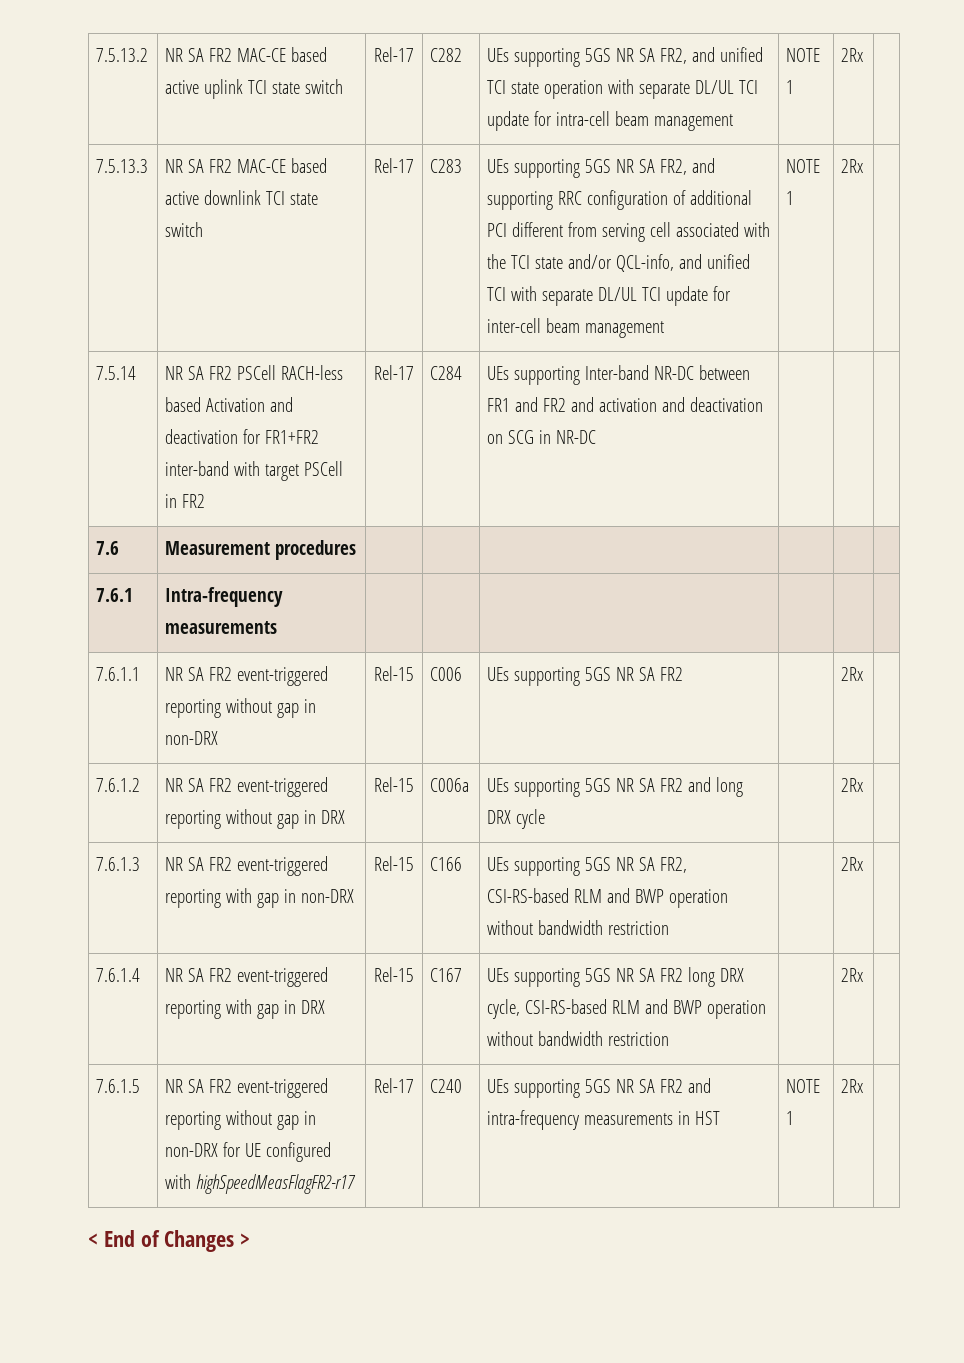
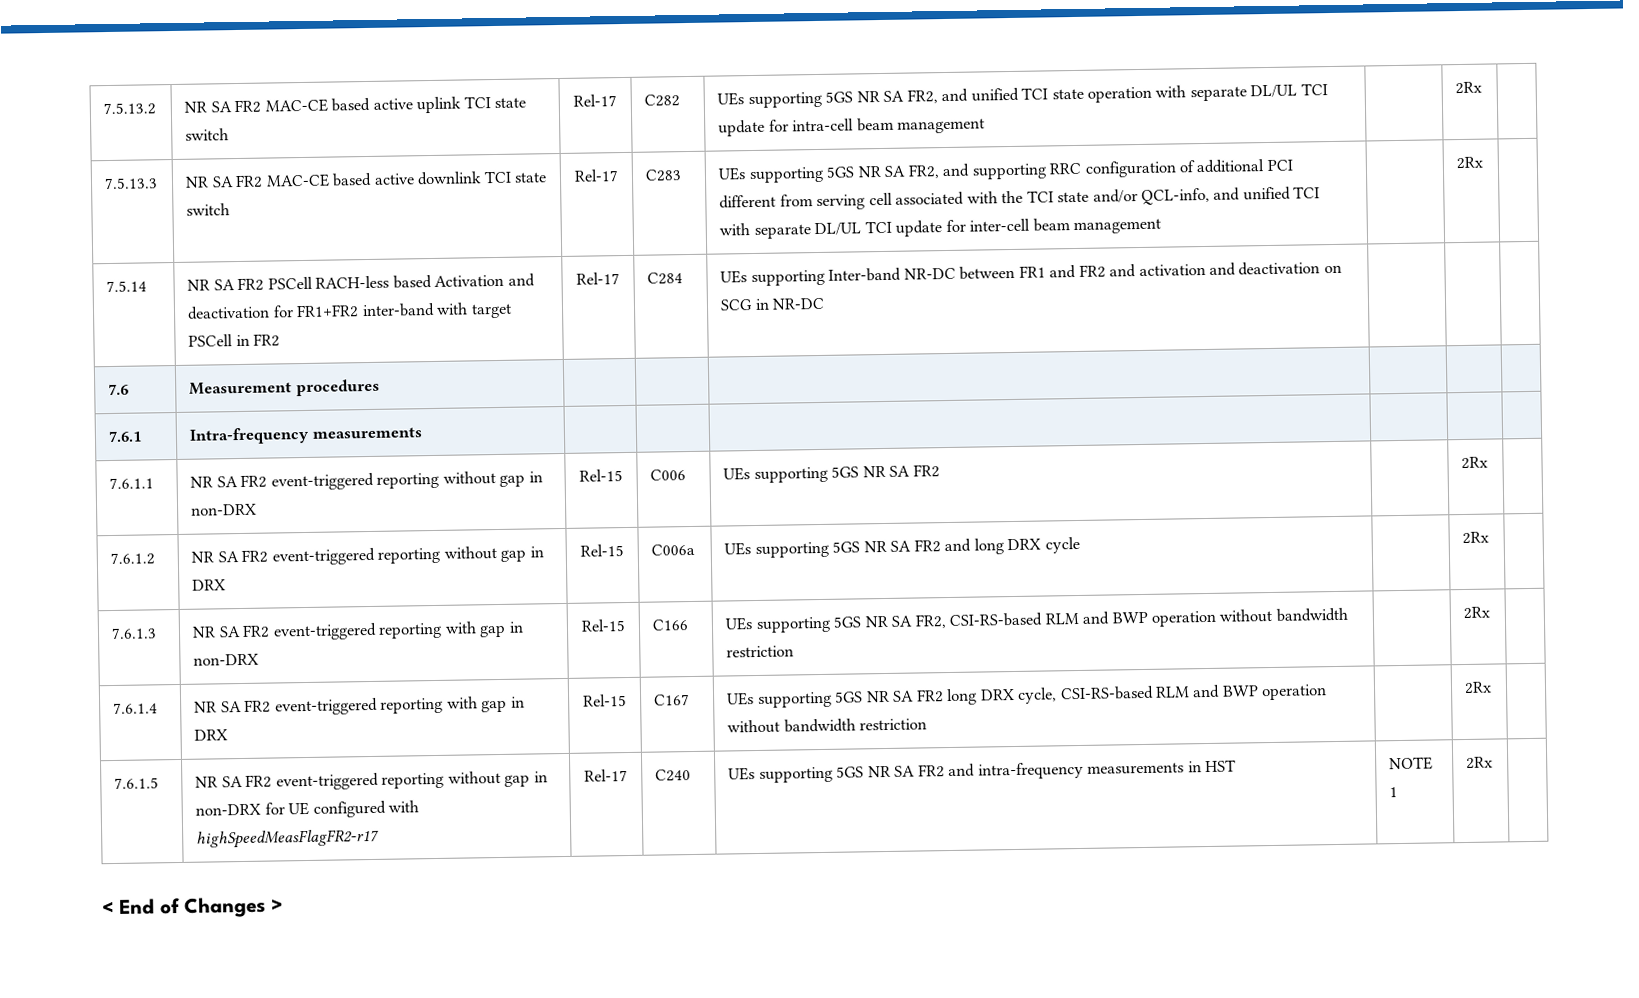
[786,48,821,62] [786,80,795,94] NOTE 1 -> (986, 126) none
[786,159,821,173] [786,191,795,205] NOTE 1 -> (1162, 226) none

